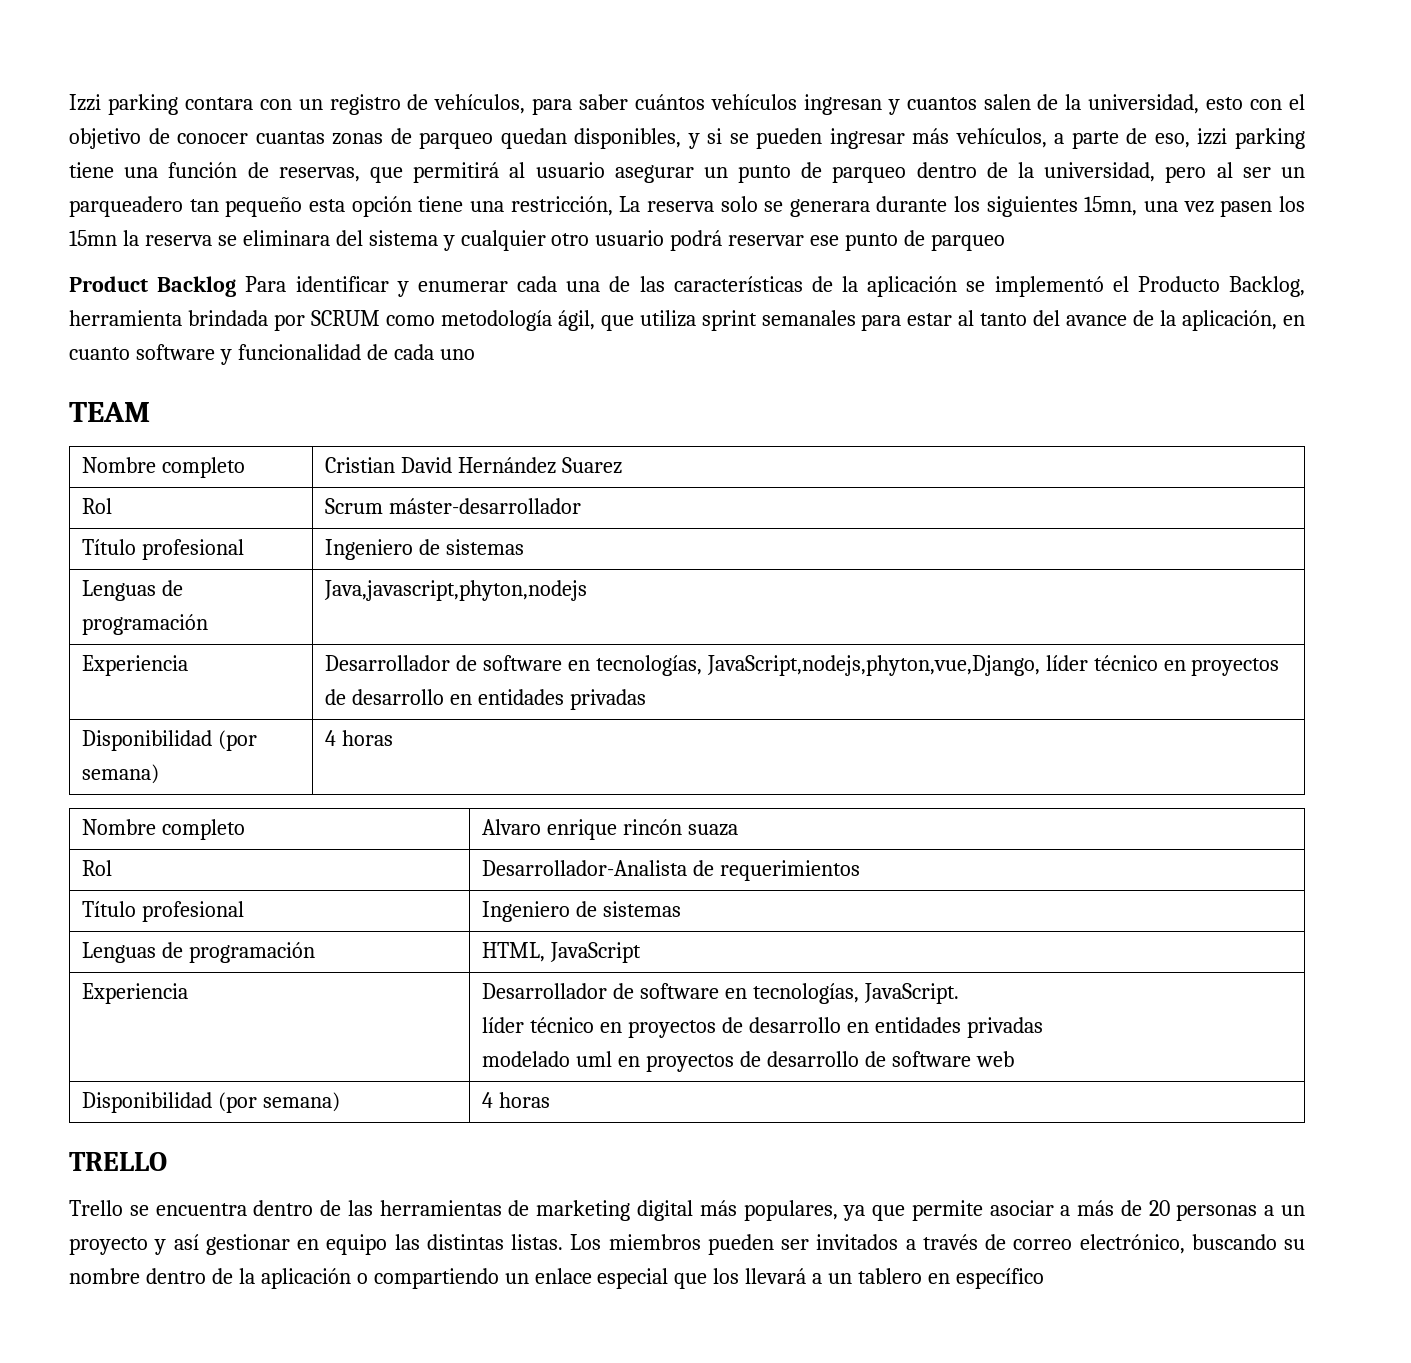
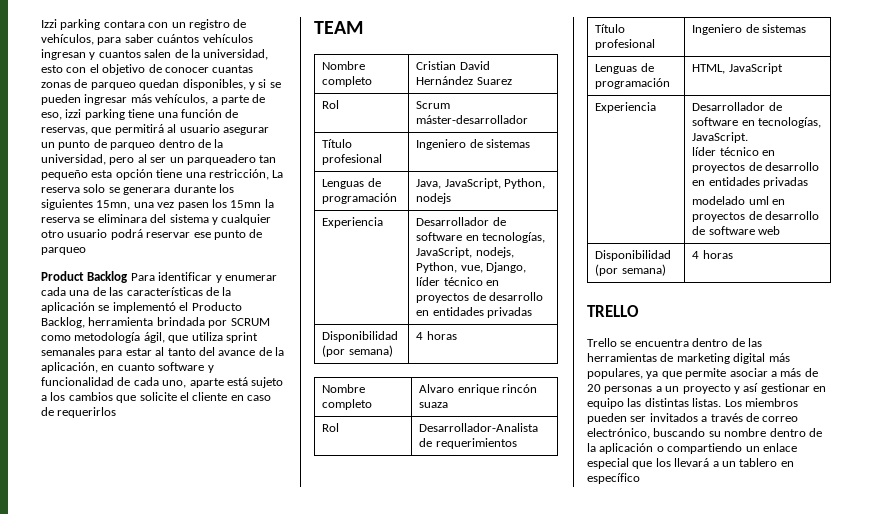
[439,349,475,360] uno -> [162,377,284,388] [41,392,271,403] [41,407,117,418] uno, aparte está sujeto a los cambios que solicite el cliente en caso de requerirlos
[324,580,588,601] [82,655,189,676] [325,655,1040,676] Java,javascript,phyton,nodejs // Experiencia | Desarrollador de software en tecnologías, JavaScript,nodejs,phyton,vue,Django, -> [416,178,546,189] [416,193,452,204] [322,217,384,228] [416,217,506,226] [416,232,546,243] [416,247,514,258] [416,262,527,273] Java, JavaScript, Python, nodejs // Experiencia | Desarrollador de software en tecnologías, JavaScript, nodejs, Python, vue, Django,

